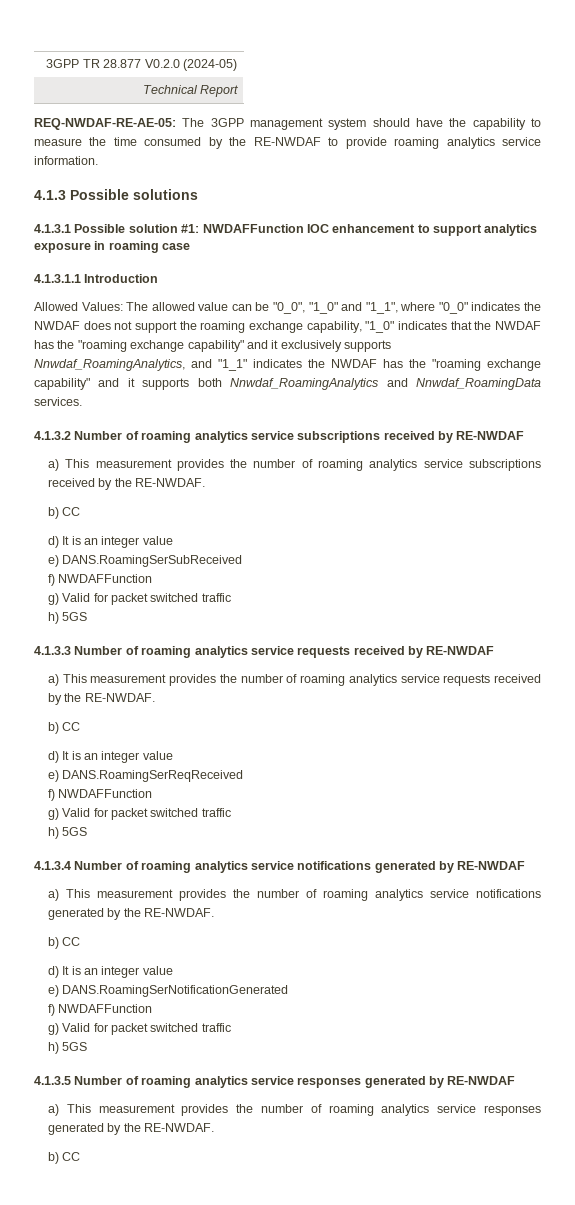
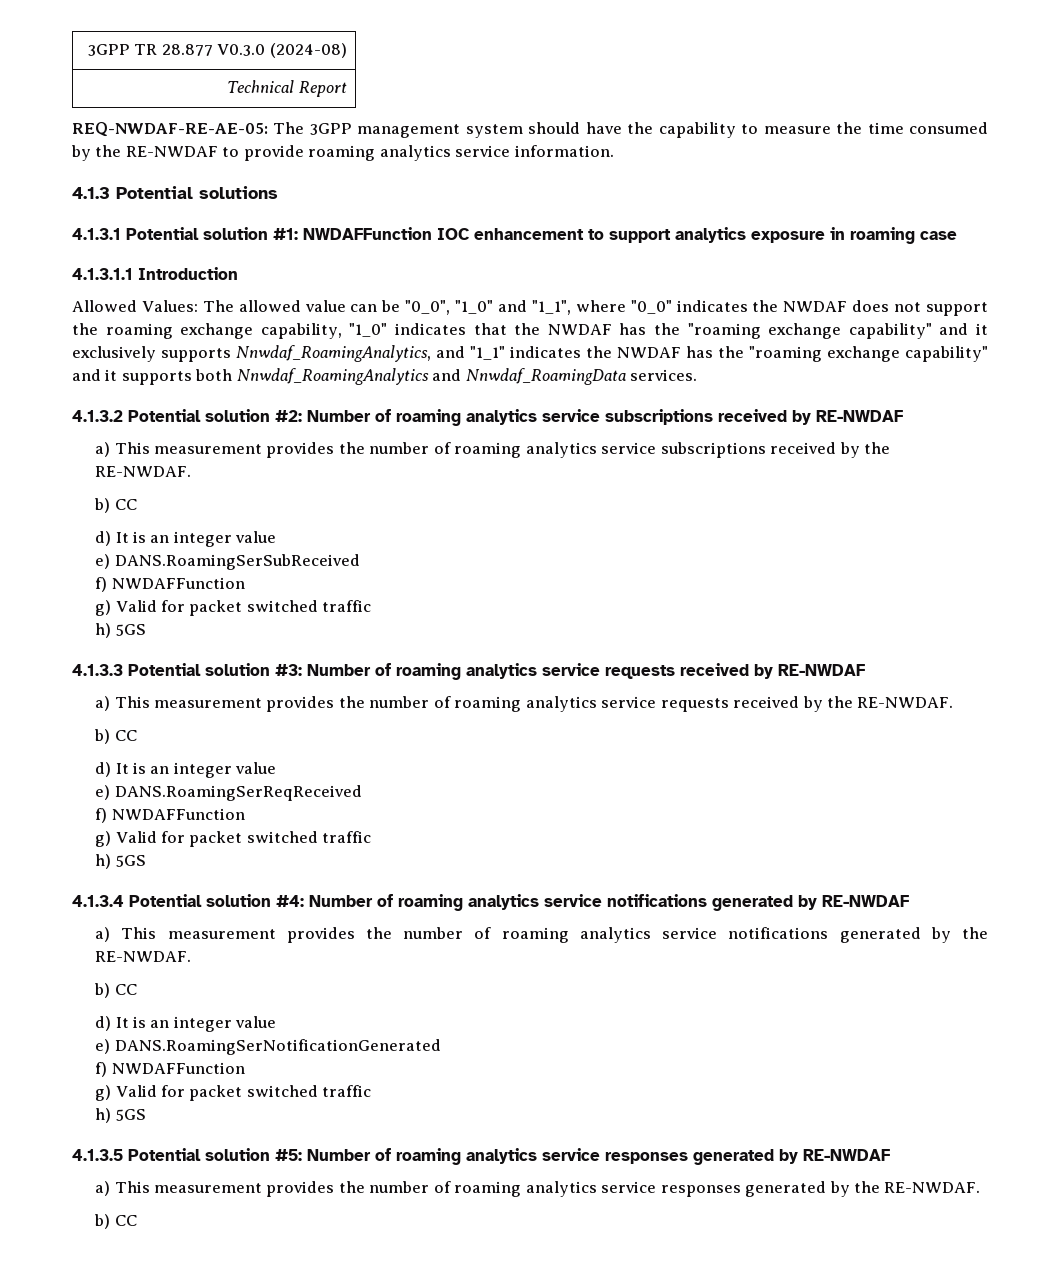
[144,59,237,71] V0.2.0 (2024-05) -> [217,43,347,58] V0.3.0 (2024-08)
[70,189,129,200] Possible -> [116,186,193,199] Potential
[74,224,126,233] Possible -> [126,227,199,240] Potential
(71, 435) none -> [128,409,302,422] Potential solution #2:
(71, 650) none -> [128,663,302,676] Potential solution #3:
(71, 865) none -> [129,894,304,907] Potential solution #4:
(71, 1080) none -> [128,1148,302,1161] Potential solution #5:

